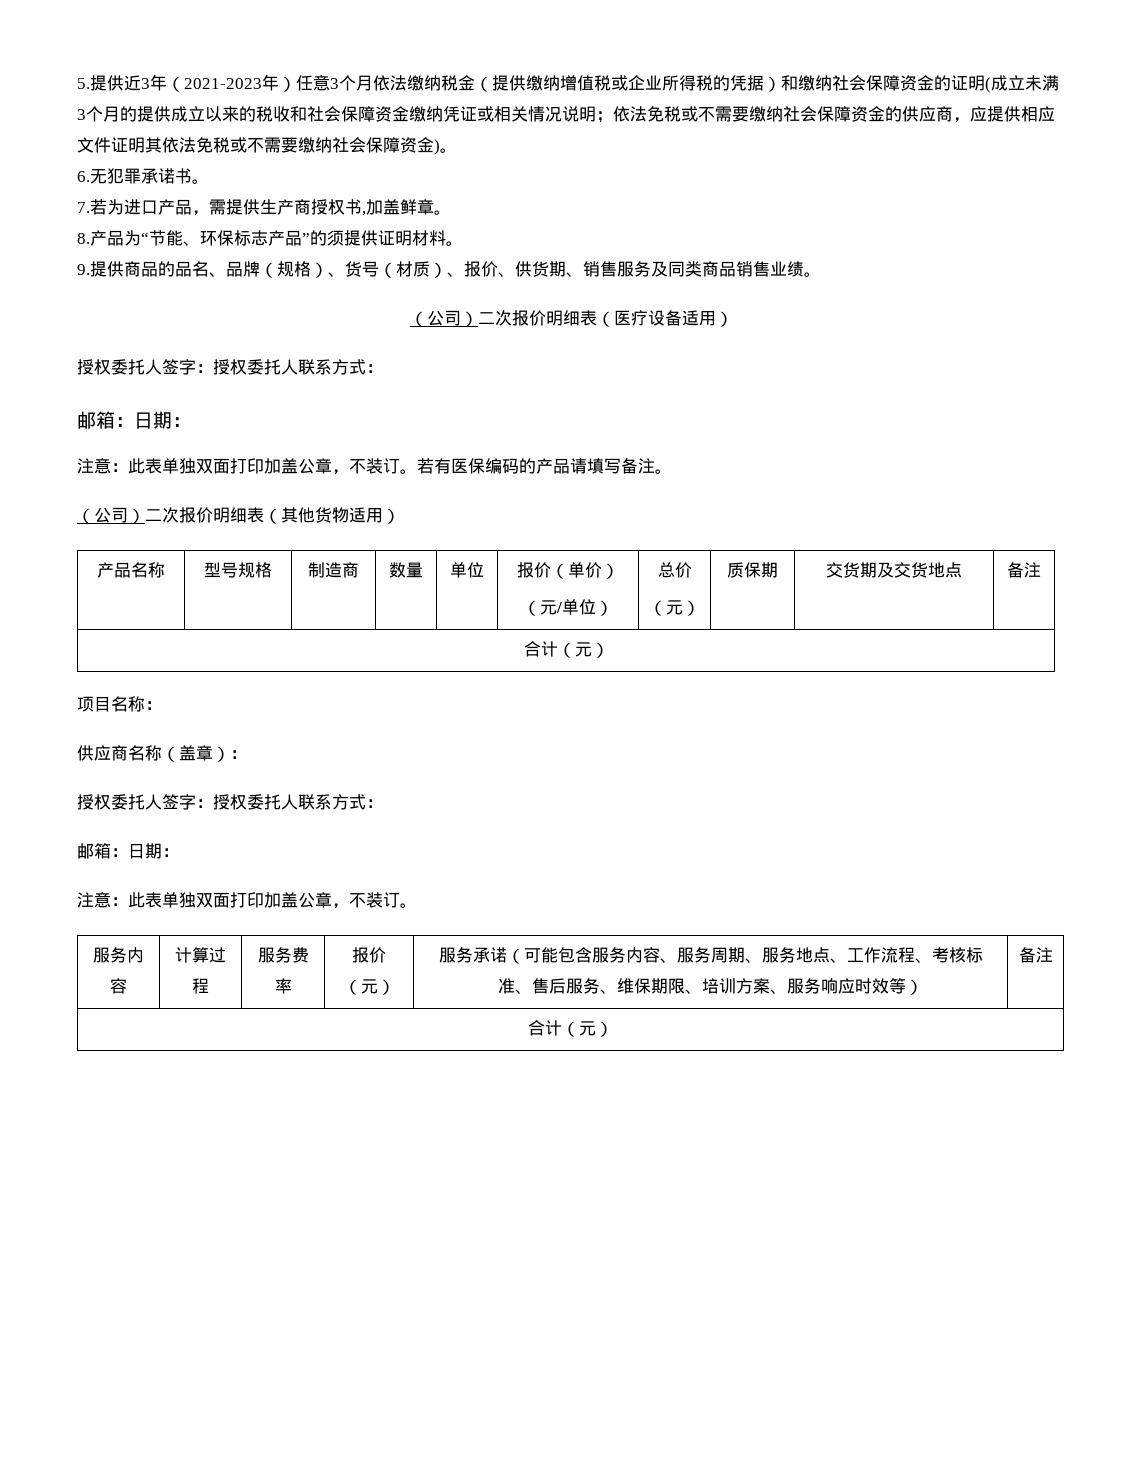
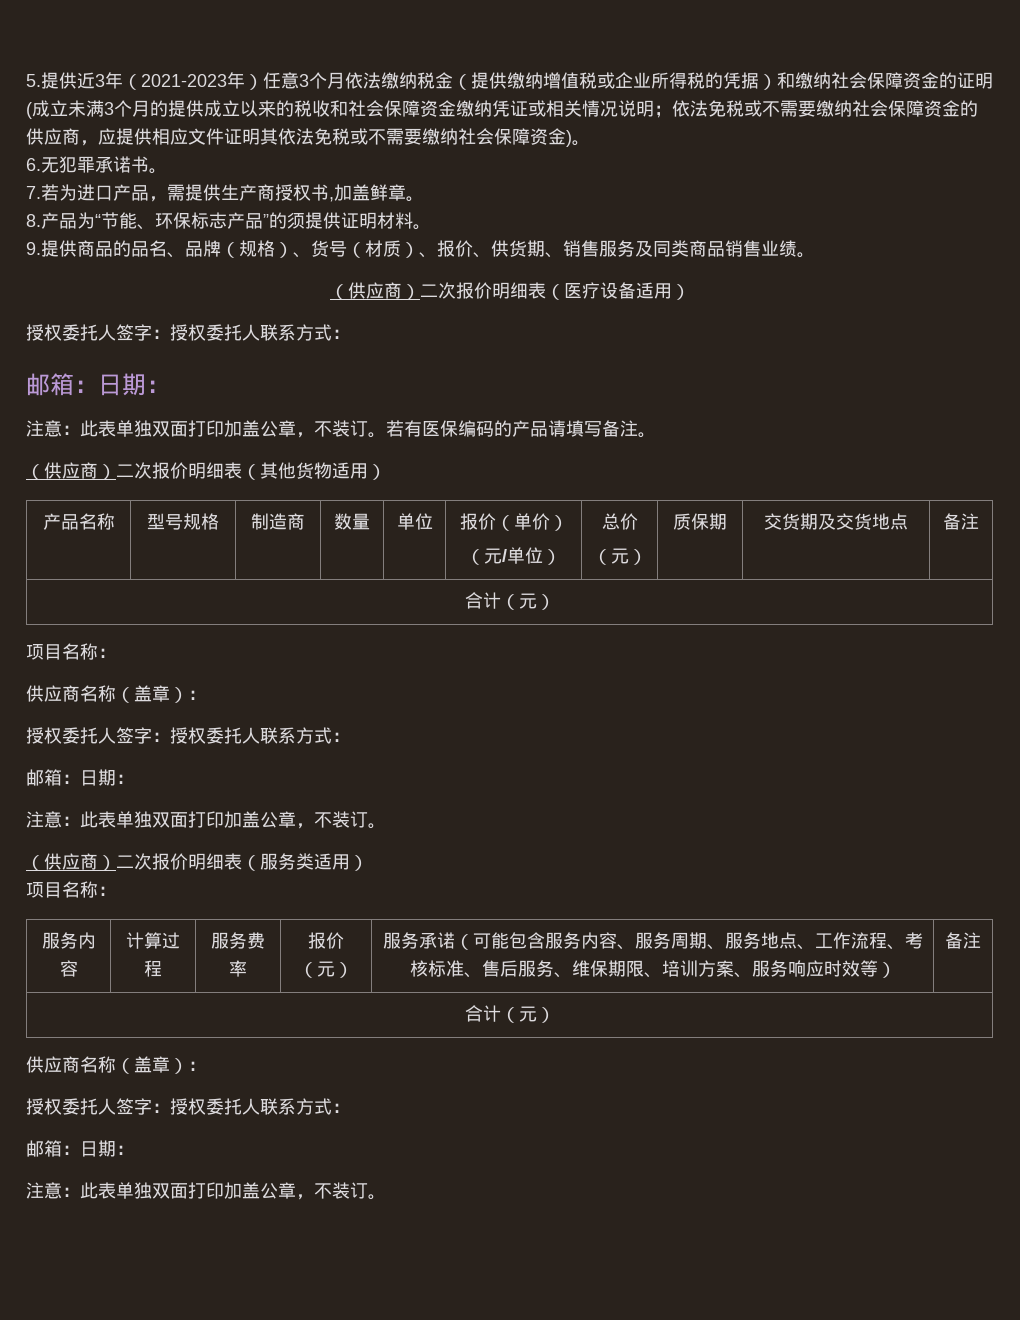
[426,310,461,326] 公司 -> [347,282,402,299] 供应商
[94,507,128,523] 公司 -> [44,462,98,479] 供应商
(417, 905) none -> [26,853,368,871] [26,881,116,898] // （供应商）二次报价明细表（服务类适用） // 项目名称：
(613, 1029) none -> [26,1056,206,1074] [26,1098,350,1115] [26,1140,134,1157] [26,1182,386,1200] // 供应商名称（盖章）： // 授权委托人签字：授权委托人联系方式： // 邮箱：日期： // 注意：此表单独双面打印加盖公章，不装订。

